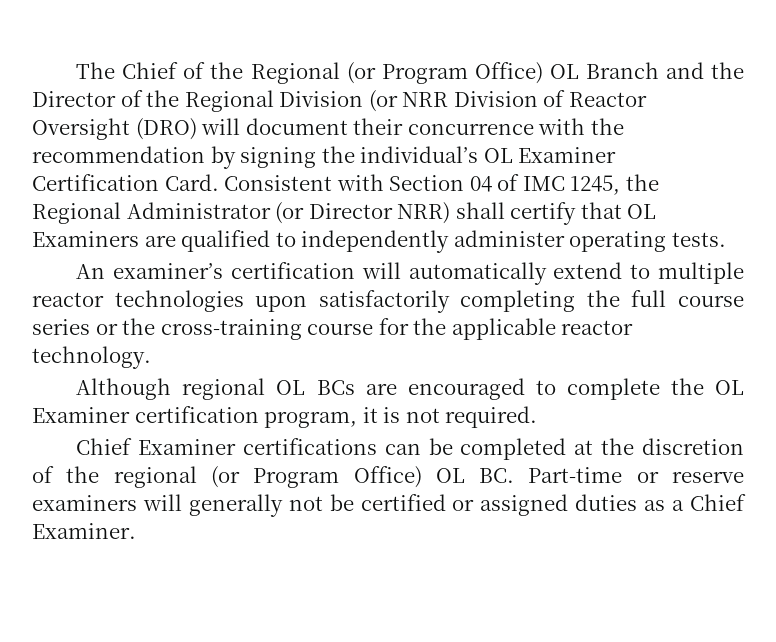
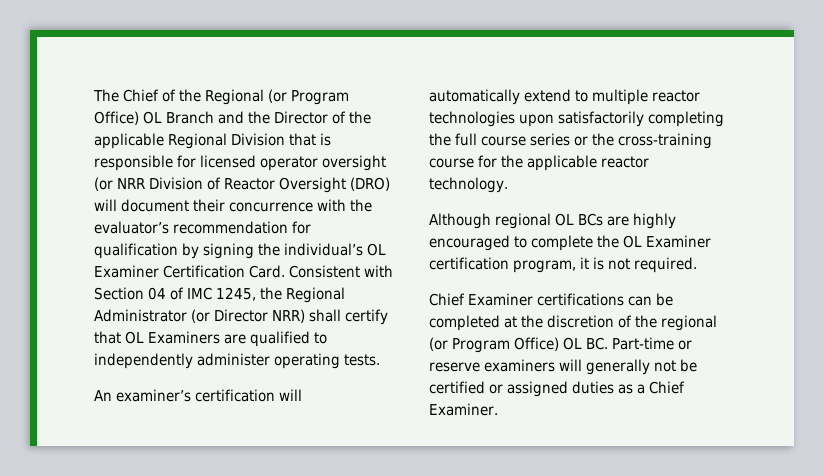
(180, 98) none -> [94,133,164,149] applicable
(364, 99) none -> [289,133,331,146] [94,155,386,171] that is responsible for licensed operator oversight
[32,146,205,163] recommendation -> [94,221,311,234] [94,243,178,259] evaluator’s recommendation for qualification
(397, 389) none -> [633,213,676,229] highly

